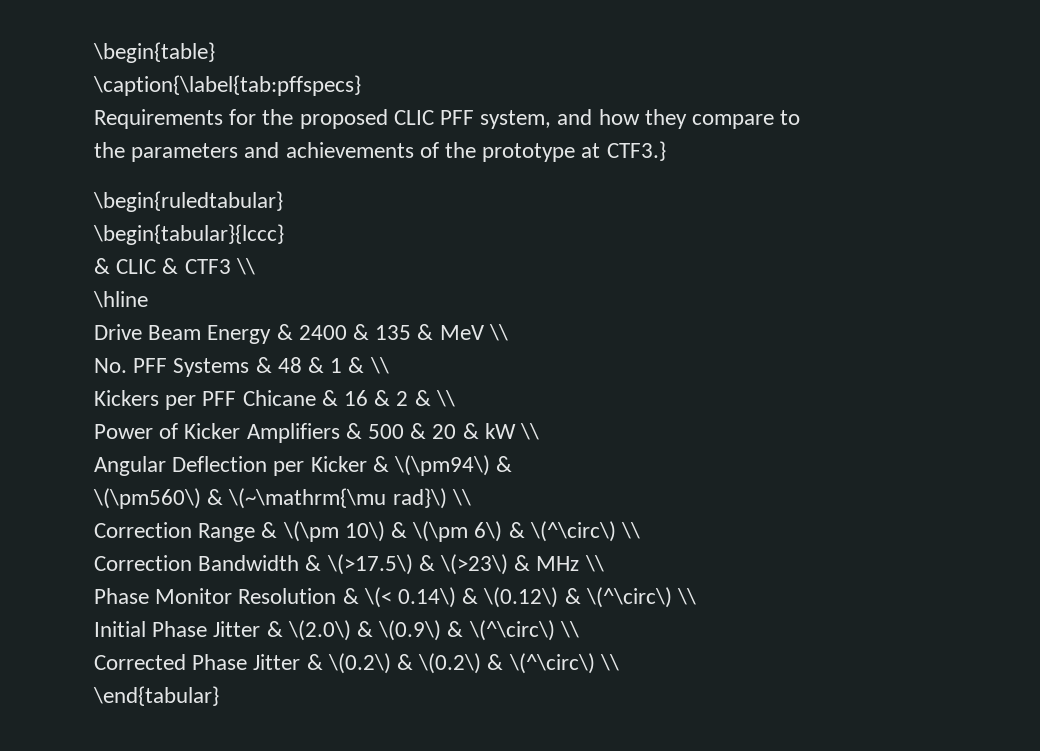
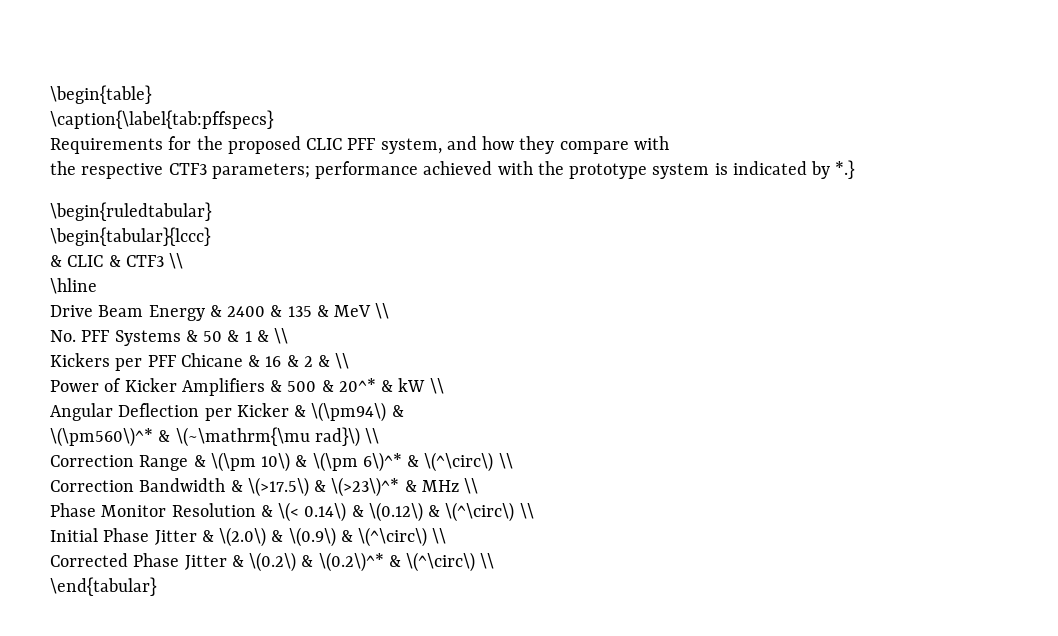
[780,110,801,125] [94,141,666,162] to // the parameters and achievements of the prototype at CTF3.} -> [633,136,669,150] [50,160,856,179] with // the respective CTF3 parameters; performance achieved with the prototype system is indicated by *.}
[277,357,302,373] 48 -> [203,331,223,342] 50
[432,424,457,439] 20 -> [338,378,376,392] 20^*
[93,488,201,509] \(\pm560\) -> [50,427,153,447] \(\pm560\)^*
[474,521,503,542] 6\) -> [362,452,402,472] 6\)^*
[440,554,509,575] \(>23\) -> [331,477,400,497] \(>23\)^*
[418,653,482,674] \(0.2\) -> [318,552,384,572] \(0.2\)^*

